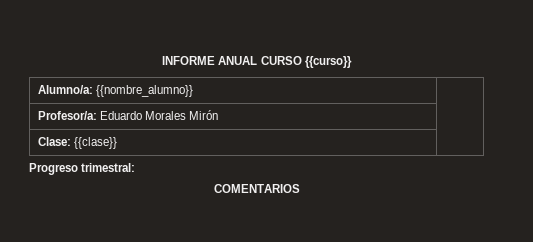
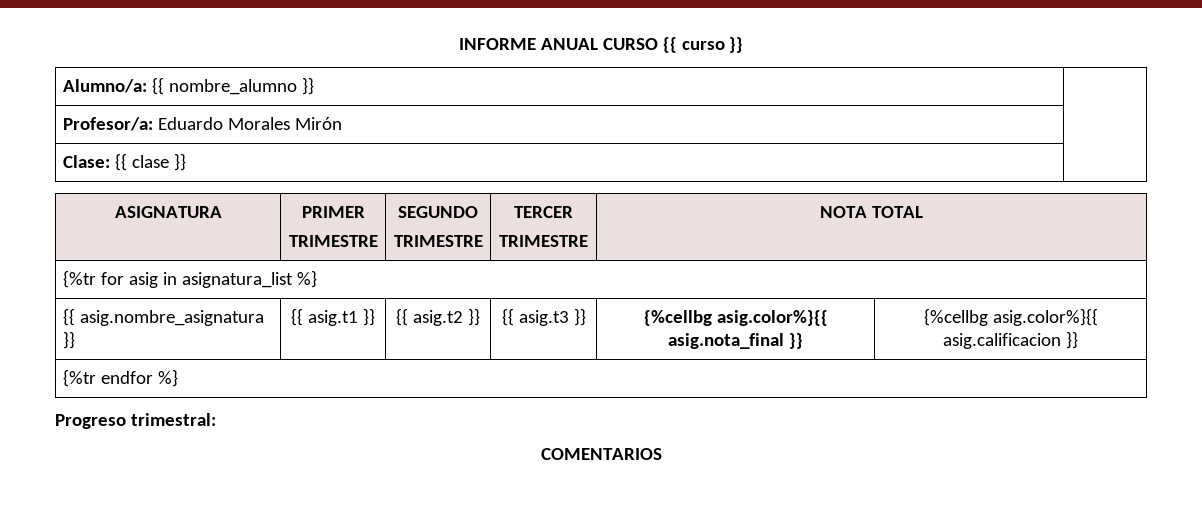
[304,56,352,68] [37,85,193,97] {{curso}} // Alumno/a: {{nombre_alumno}} -> [662,37,744,53] [62,77,314,95] {{ curso }} // Alumno/a: {{ nombre_alumno }}
[73,137,117,149] {{clase}} | -> [114,153,186,171] [114,206,222,218] [301,206,365,218] [288,235,378,247] [398,206,478,218] [393,235,483,247] [514,206,573,218] [499,235,588,247] [820,206,923,218] [62,270,317,288] [62,308,264,326] [62,331,75,349] [291,308,375,326] [396,308,480,326] [501,308,586,326] [643,310,828,326] [668,333,803,349] [923,308,1098,326] [943,331,1078,349] [62,369,178,387] {{ clase }} | // ASIGNATURA | PRIMER // TRIMESTRE | SEGUNDO // TRIMESTRE | TERCER // TRIMESTRE | NOTA TOTAL // {%tr for asig in asignatura_list %} // {{ asig.nombre_asignatura }} | {{ asig.t1 }} | {{ asig.t2 }} | {{ asig.t3 }} | {%cellbg asig.color%}{{ asig.nota_final }} | {%cellbg asig.color%}{{ asig.calificacion }} // {%tr endfor %}

